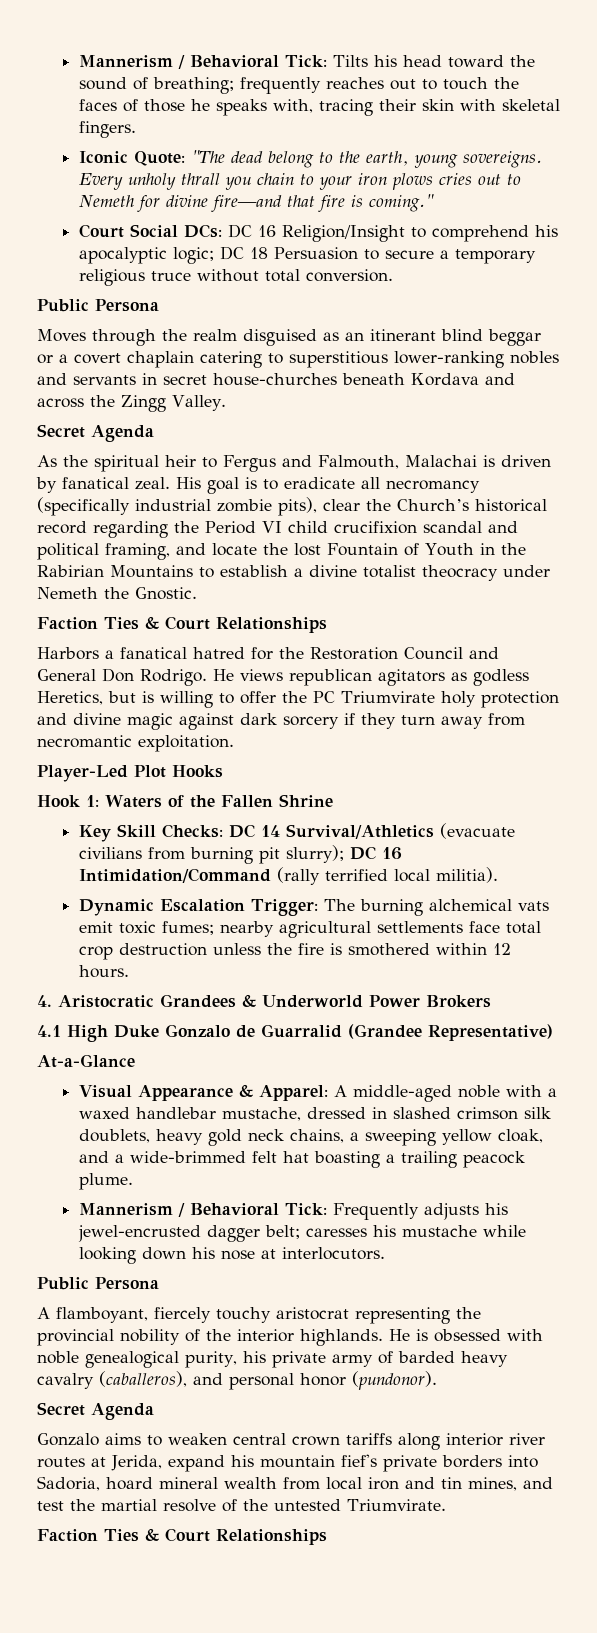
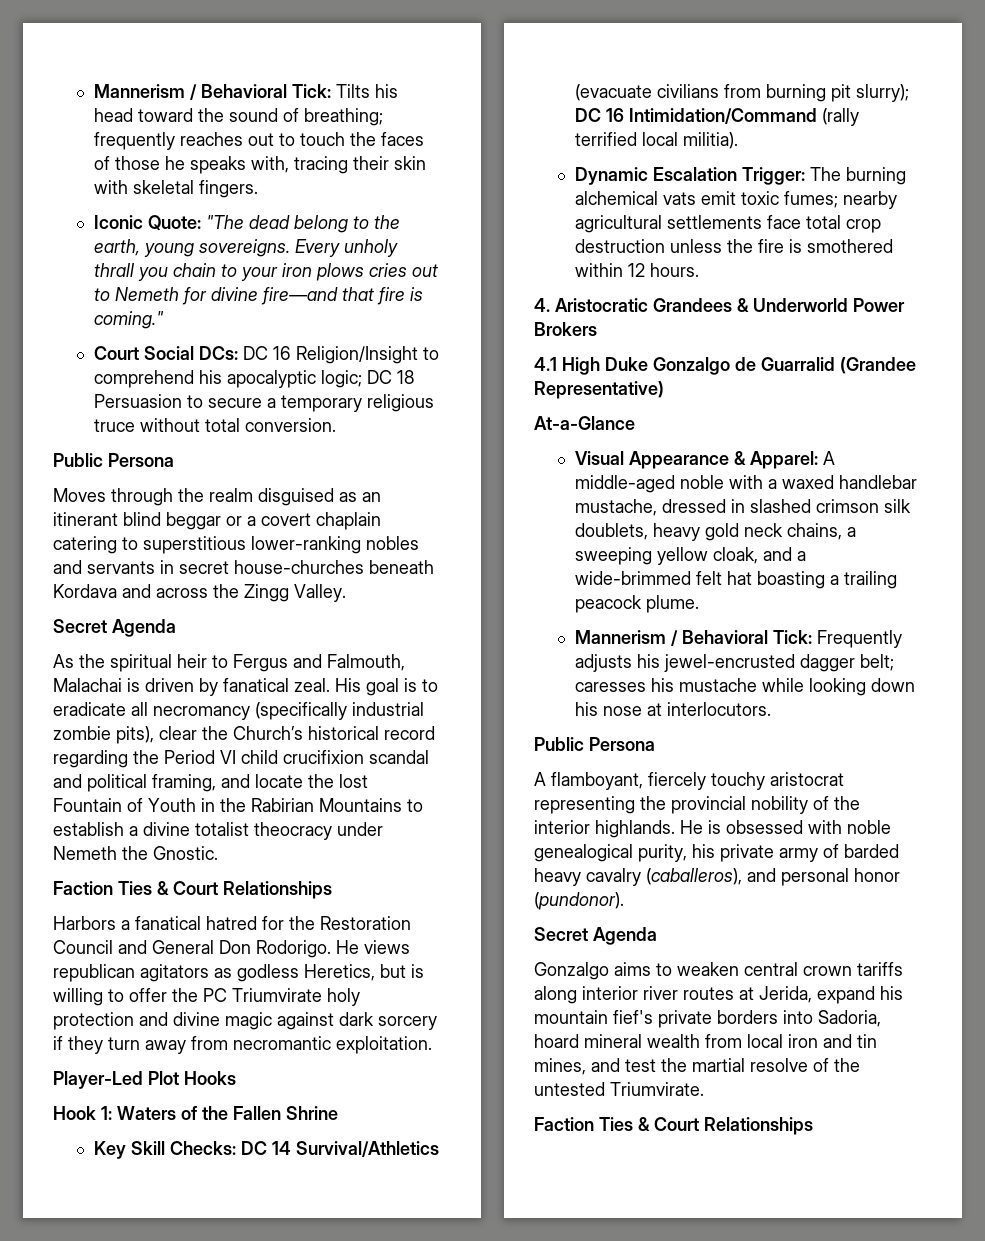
[140,669,207,686] Rodrigo. -> [256,940,331,958] Rodorigo.
[165,1024,230,1037] Gonzalo -> [653,357,730,375] Gonzalgo
[37,1433,99,1446] Gonzalo -> [534,962,609,980] Gonzalgo

